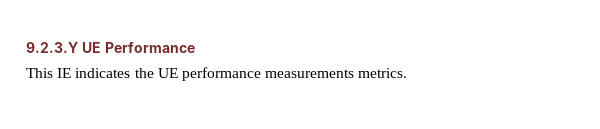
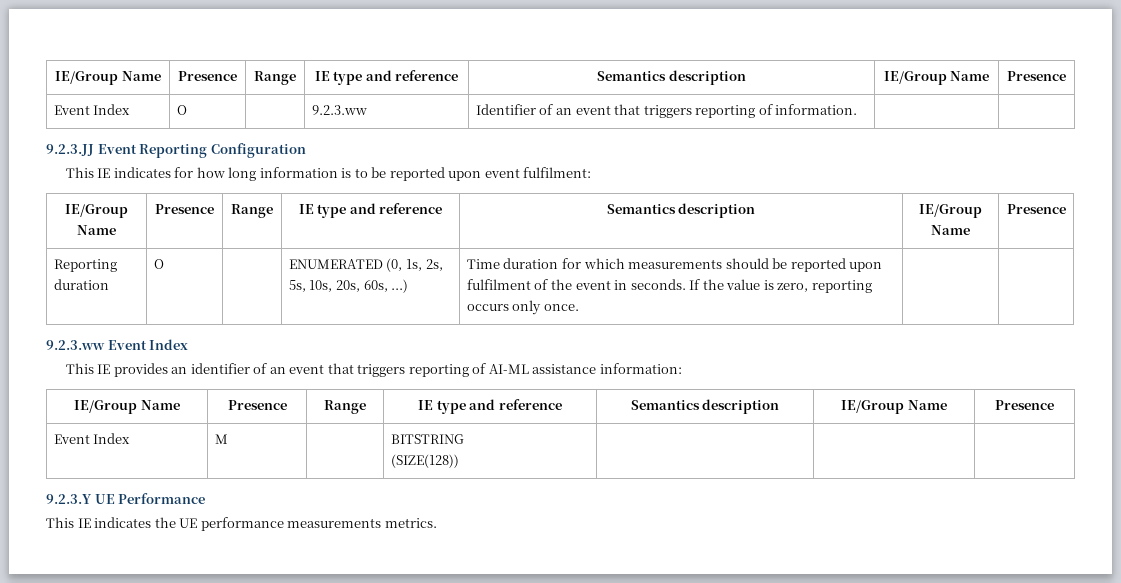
(26, 47) none -> [55,71,161,85] [178,71,237,81] [254,71,296,85] [314,70,459,85] [597,70,746,85] [883,71,990,85] [1007,71,1066,81] [53,104,131,115] [176,105,187,115] [311,105,367,115] [475,104,858,118] [46,143,306,158] [65,167,592,181] [65,204,128,218] [77,225,116,235] [155,204,214,214] [231,204,273,218] [298,203,443,218] [606,203,756,218] [919,204,982,218] [931,225,970,235] [1006,204,1066,214] [53,259,117,272] [53,279,109,290] [153,259,164,269] [288,258,443,272] [288,279,409,293] [466,258,883,272] [466,279,872,293] [466,300,579,315] [46,339,189,350] [65,363,682,377] [74,400,180,414] [227,400,287,410] [324,400,366,414] [418,399,562,414] [630,399,780,414] [841,400,947,414] [995,400,1054,410] [53,433,131,444] [214,434,228,444] [390,434,464,444] [390,454,459,468] IE/Group Name | Presence | Range | IE type and reference | Semantics description | IE/Group Name | Presence // Event Index | O | | 9.2.3.ww | Identifier of an event that triggers reporting of information. | | // 9.2.3.JJ Event Reporting Configuration // This IE indicates for how long information is to be reported upon event fulfilment: // IE/Group Name | Presence | Range | IE type and reference | Semantics description | IE/Group Name | Presence // Reporting duration | O | | ENUMERATED (0, 1s, 2s, 5s, 10s, 20s, 60s, ...) | Time duration for which measurements should be reported upon fulfilment of the event in seconds. If the value is zero, reporting occurs only once. | | // 9.2.3.ww Event Index // This IE provides an identifier of an event that triggers reporting of AI-ML assistance information: // IE/Group Name | Presence | Range | IE type and reference | Semantics description | IE/Group Name | Presence // Event Index | M | | BITSTRING // (SIZE(128)) | | | //

